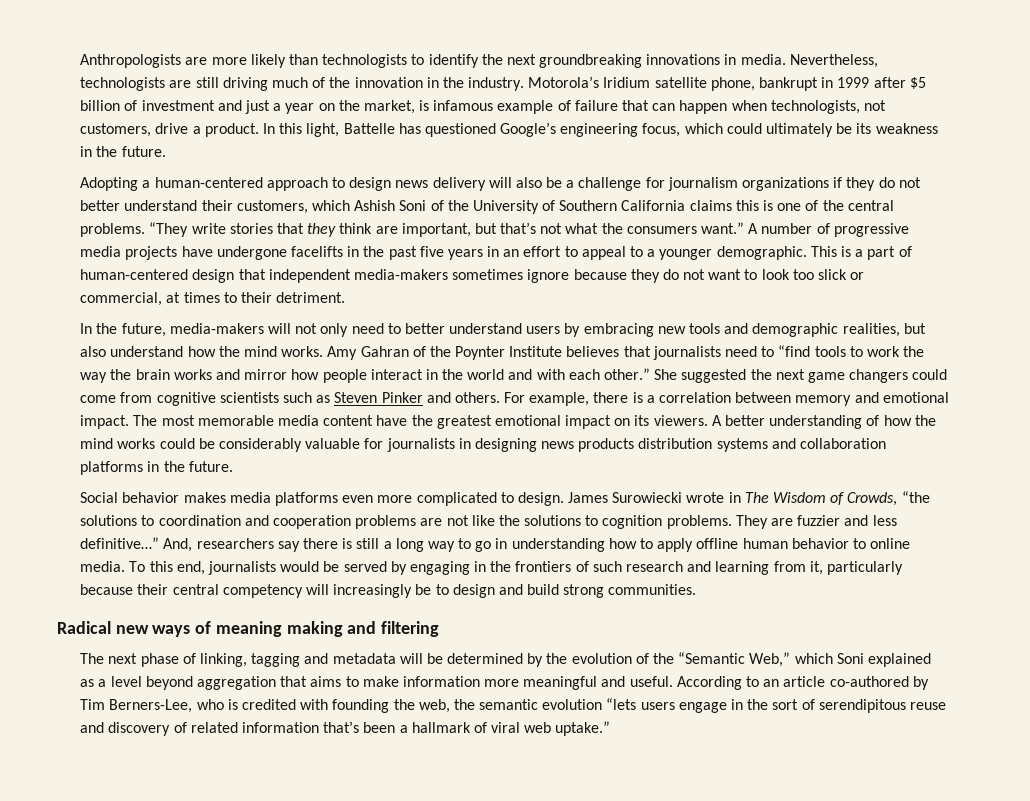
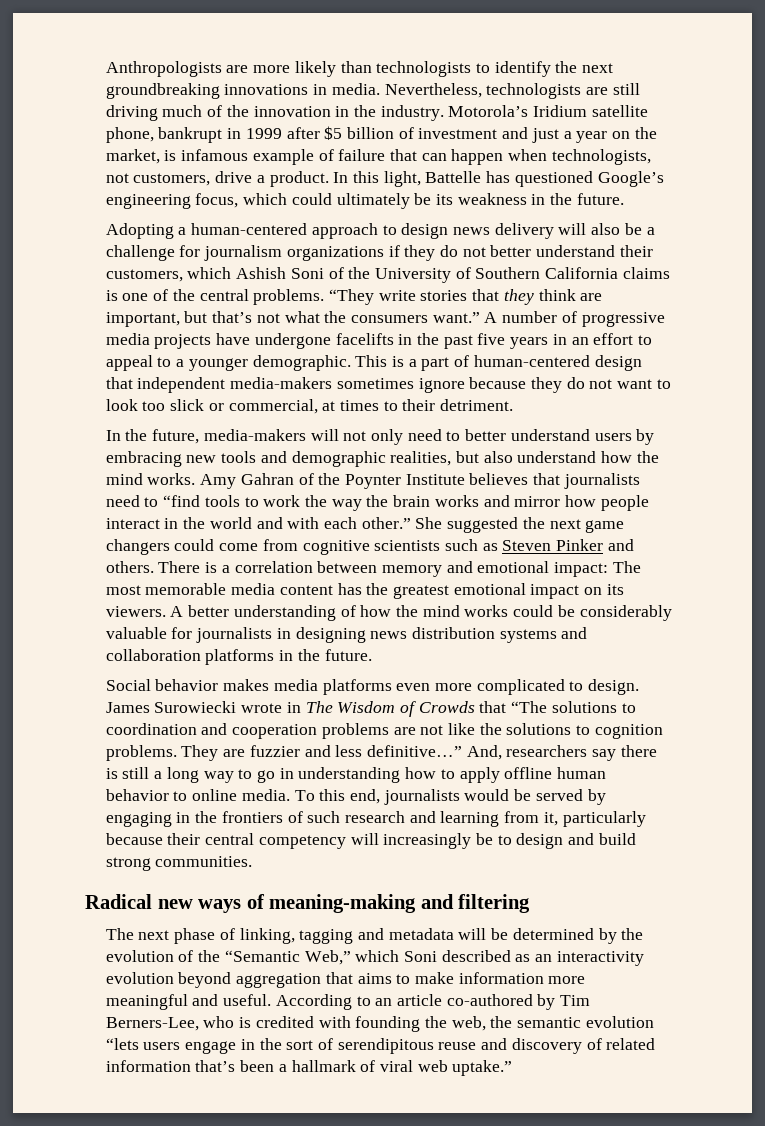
[735,200,759,211] this -> (670, 273) none
[504,392,629,406] For example, there -> [158,561,201,573] There
[80,415,130,429] impact. -> [554,562,609,577] impact:
[376,415,408,426] have -> [337,583,362,595] has
[578,438,635,452] products -> (408, 635) none
[847,491,930,506] Crowds, “the -> [418,701,548,713] Crowds that “The
[215,621,343,637] meaning making -> [269,894,417,913] meaning-making
[867,653,931,667] [80,676,142,687] explained as a level -> [441,950,644,966] [105,972,174,984] described as an interactivity evolution

